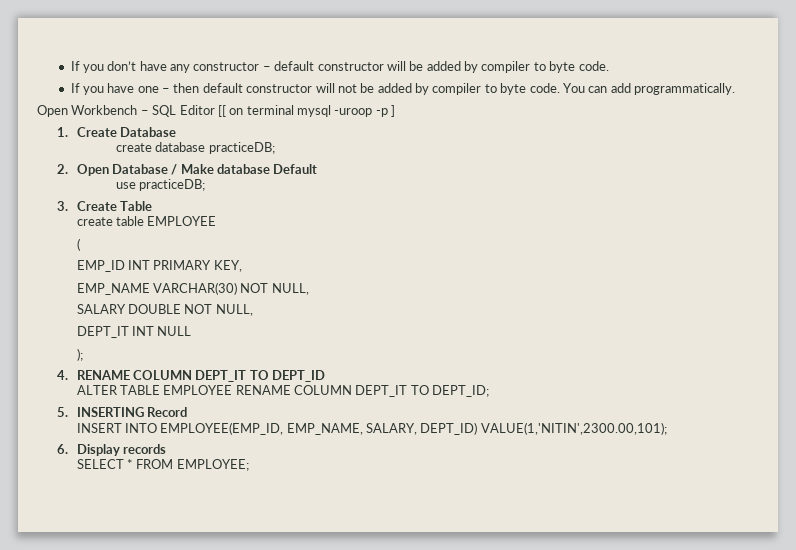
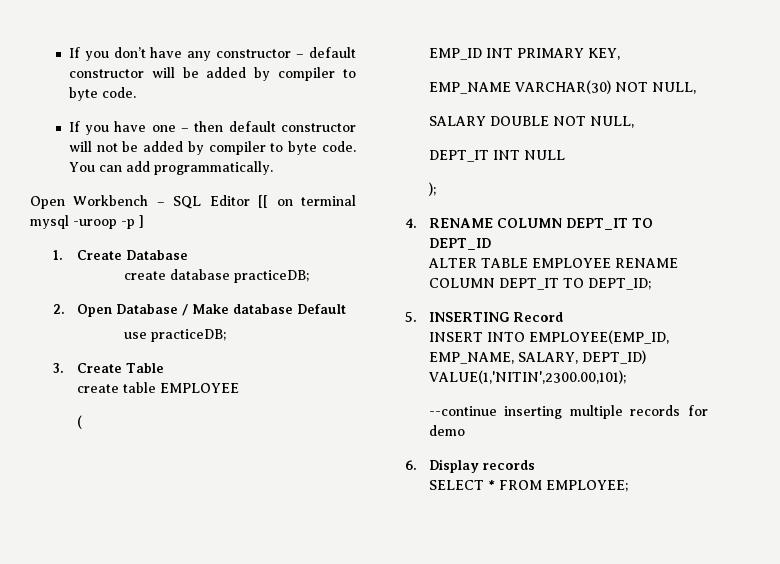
(667, 428) none -> [428,405,708,419] [428,425,465,436] // --continue inserting multiple records for demo

